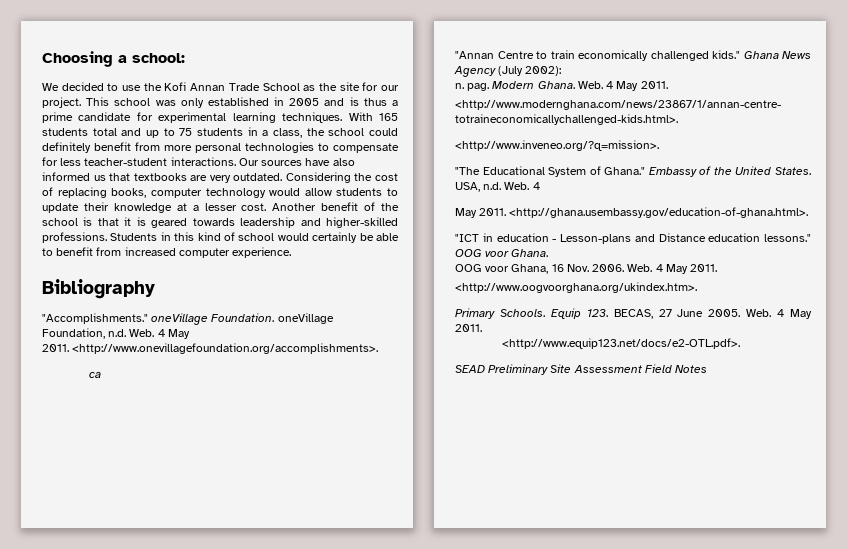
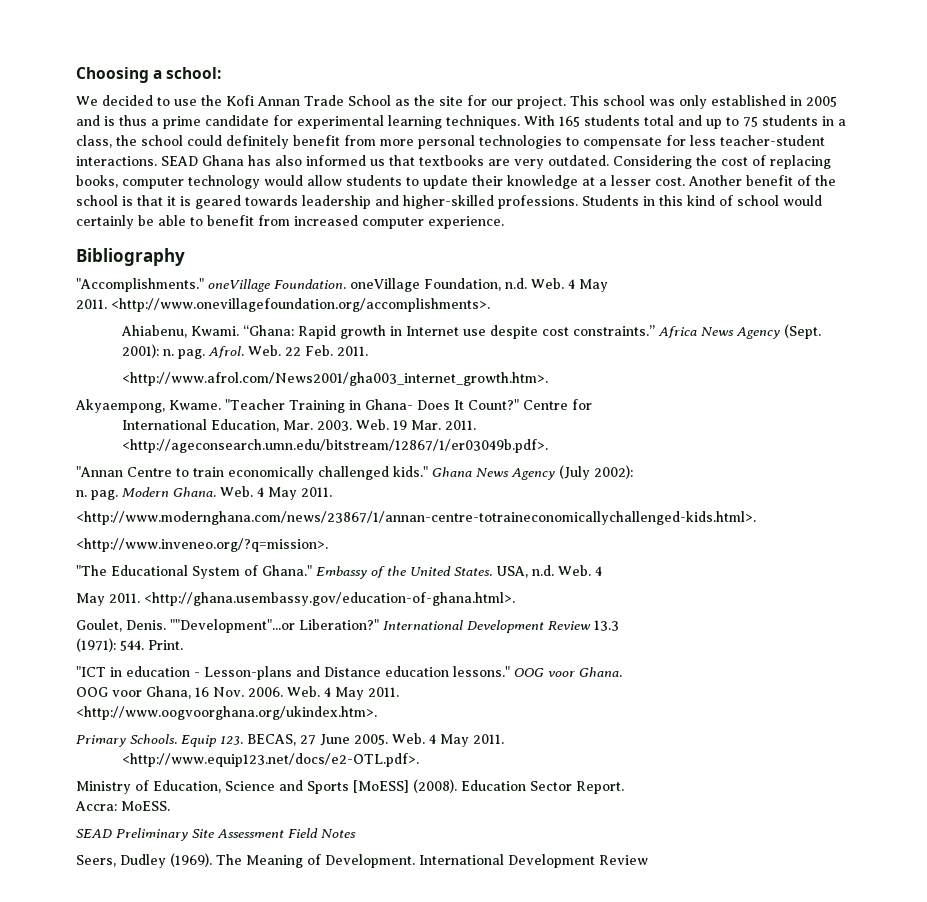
[238,158,331,166] Our sources have -> [161,155,271,166] SEAD Ghana has
[89,372,102,378] ca -> [121,324,822,339] [122,344,369,359] [122,372,549,386] [75,399,592,413] [122,419,477,432] [122,439,549,453] Ahiabenu, Kwami. “Ghana: Rapid growth in Internet use despite cost constraints.” Africa News Agency (Sept. 2001): n. pag. Afrol. Web. 22 Feb. 2011. // <http://www.afrol.com/News2001/gha003_internet_growth.htm>. // Akyaempong, Kwame. "Teacher Training in Ghana- Does It Count?" Centre for // International Education, Mar. 2003. Web. 19 Mar. 2011. <http://ageconsearch.umn.edu/bitstream/12867/1/er03049b.pdf>.
(809, 212) none -> [76,619,619,633] [76,638,183,652] // Goulet, Denis. ""Development"...or Liberation?" International Development Review 13.3 // (1971): 544. Print.
(741, 343) none -> [76,779,624,794] [75,801,170,811] // Ministry of Education, Science and Sports [MoESS] (2008). Education Sector Report. // Accra: MoESS.
(708, 369) none -> [76,853,648,868] // Seers, Dudley (1969). The Meaning of Development. International Development Review

